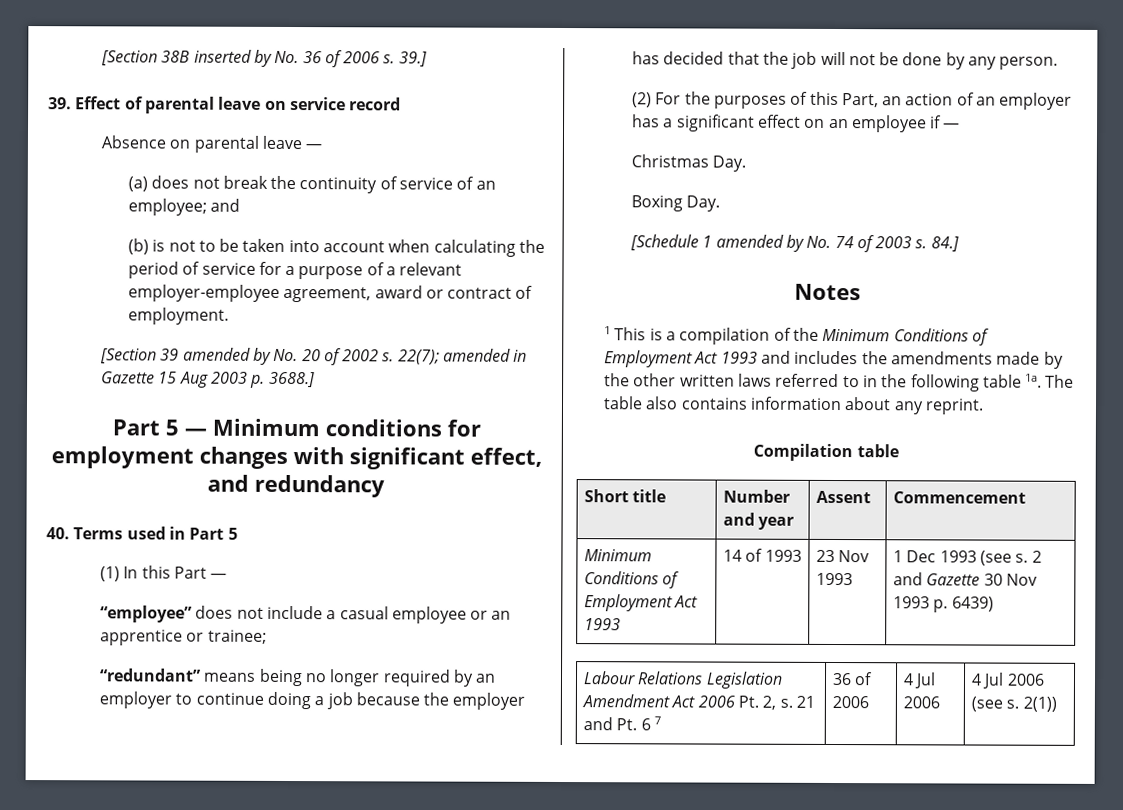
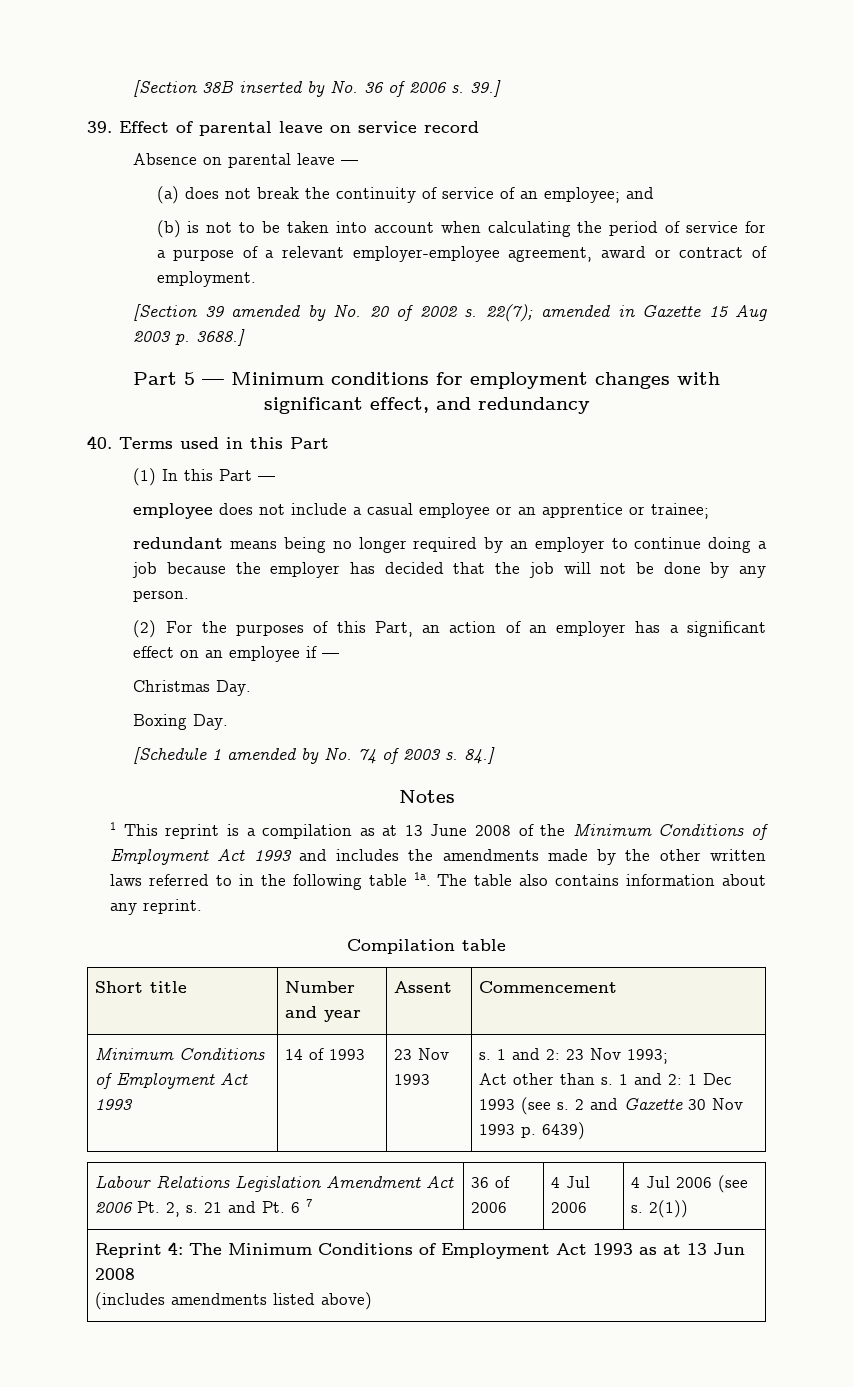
[189,527,238,540] Part 5 -> [250,437,329,449] this Part
[99,605,192,623] “employee” -> [133,503,214,519] employee
[98,668,201,682] “redundant” -> [133,537,224,549] redundant
(647, 334) none -> [165,824,220,839] reprint
(771, 336) none -> [359,824,512,836] as at 13 June 2008
(853, 579) none -> [478,1048,668,1064] [478,1073,682,1085] s. 1 and 2: 23 Nov 1993; // Act other than s. 1 and 2:
(1057, 704) none -> [94,1242,745,1259] [94,1268,135,1280] [94,1292,372,1310] // Reprint 4: The Minimum Conditions of Employment Act 1993 as at 13 Jun 2008 // (includes amendments listed above)

